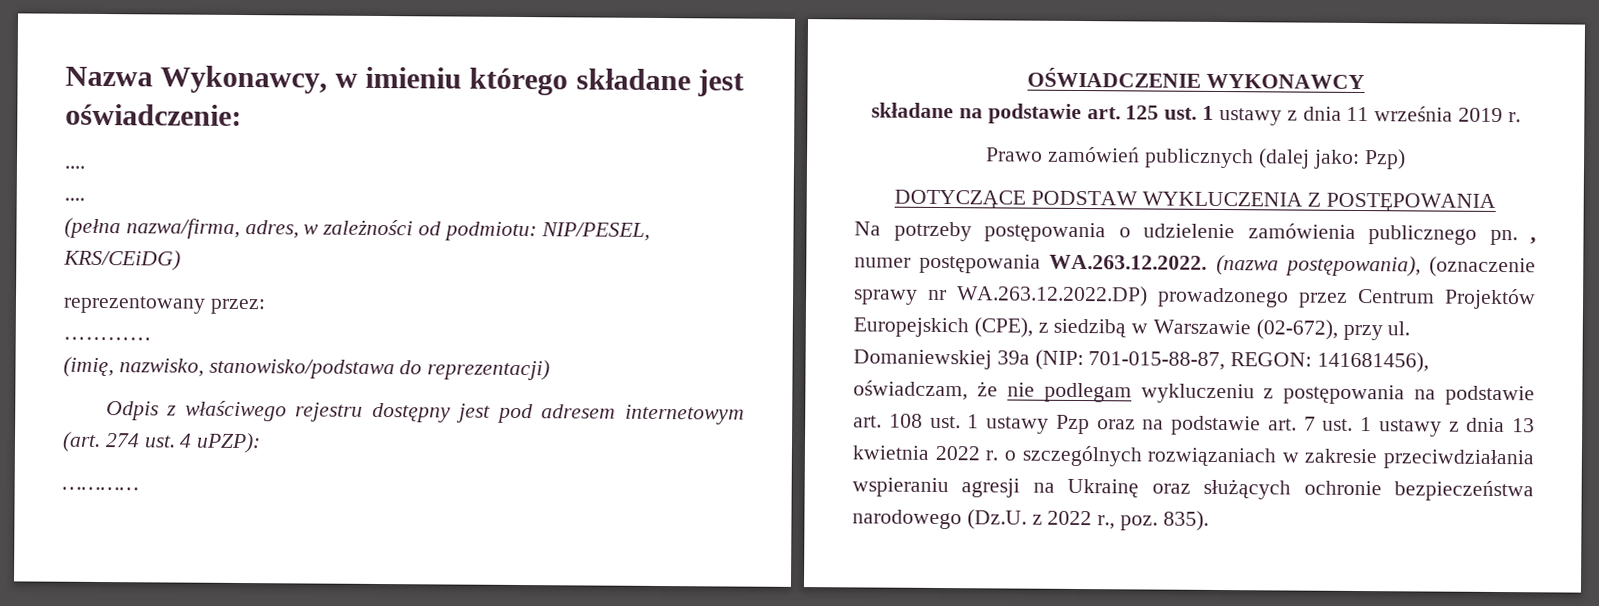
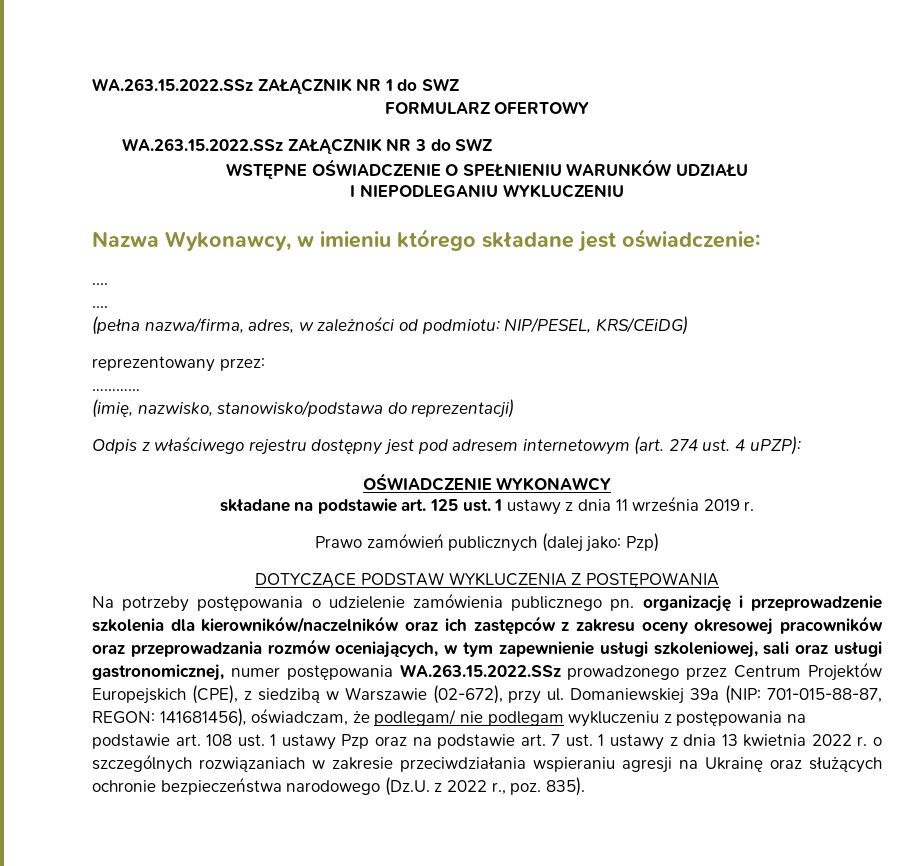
(65, 76) none -> [92,78,460,94] [384,101,590,114] [122,138,494,154] [226,159,748,179] [350,184,624,198] WA.263.15.2022.SSz ZAŁĄCZNIK NR 1 do SWZ // FORMULARZ OFERTOWY // WA.263.15.2022.SSz ZAŁĄCZNIK NR 3 do SWZ // WSTĘPNE OŚWIADCZENIE O SPEŁNIENIU WARUNKÓW UDZIAŁU // I NIEPODLEGANIU WYKLUCZENIU //
[62,486,139,491] // ………… -> (801, 445) none
[1530,237,1536,245] [854,253,1536,278] [853,285,1148,307] , numer postępowania WA.263.12.2022. (nazwa postępowania), (oznaczenie sprawy nr WA.263.12.2022.DP) -> [642,595,883,612] [92,616,883,635] [92,639,883,658] [92,664,561,681] organizację i przeprowadzenie szkolenia dla kierowników/naczelników oraz ich zastępców z zakresu oceny okresowej pracowników oraz przeprowadzania rozmów oceniających, w tym zapewnienie usługi szkoleniowej, sali oraz usługi gastronomicznej, numer postępowania WA.263.15.2022.SSz
(998, 389) none -> [374,709,457,726] podlegam/

